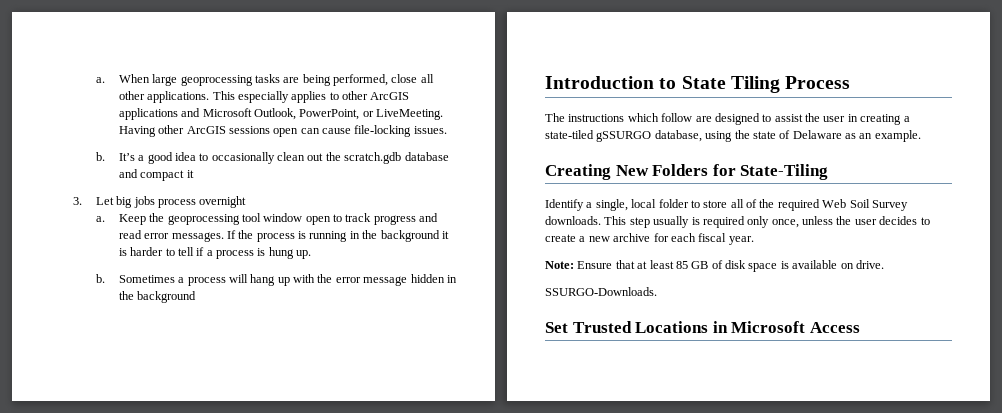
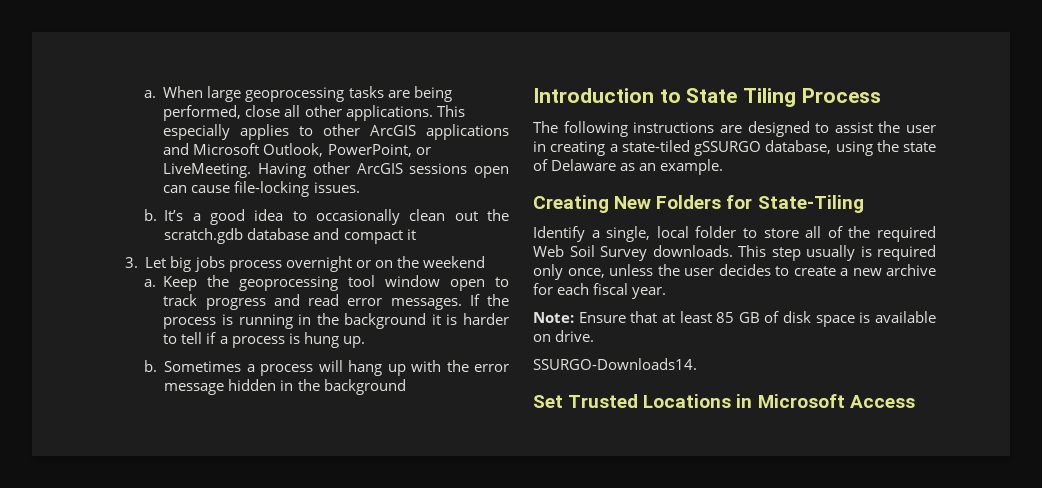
(247, 202) none -> [355,256,485,268] or on the weekend
[568,113,693,122] instructions which follow -> [563,121,715,137] following instructions
[545,287,657,296] SSURGO-Downloads. -> [533,358,697,370] SSURGO-Downloads14.

